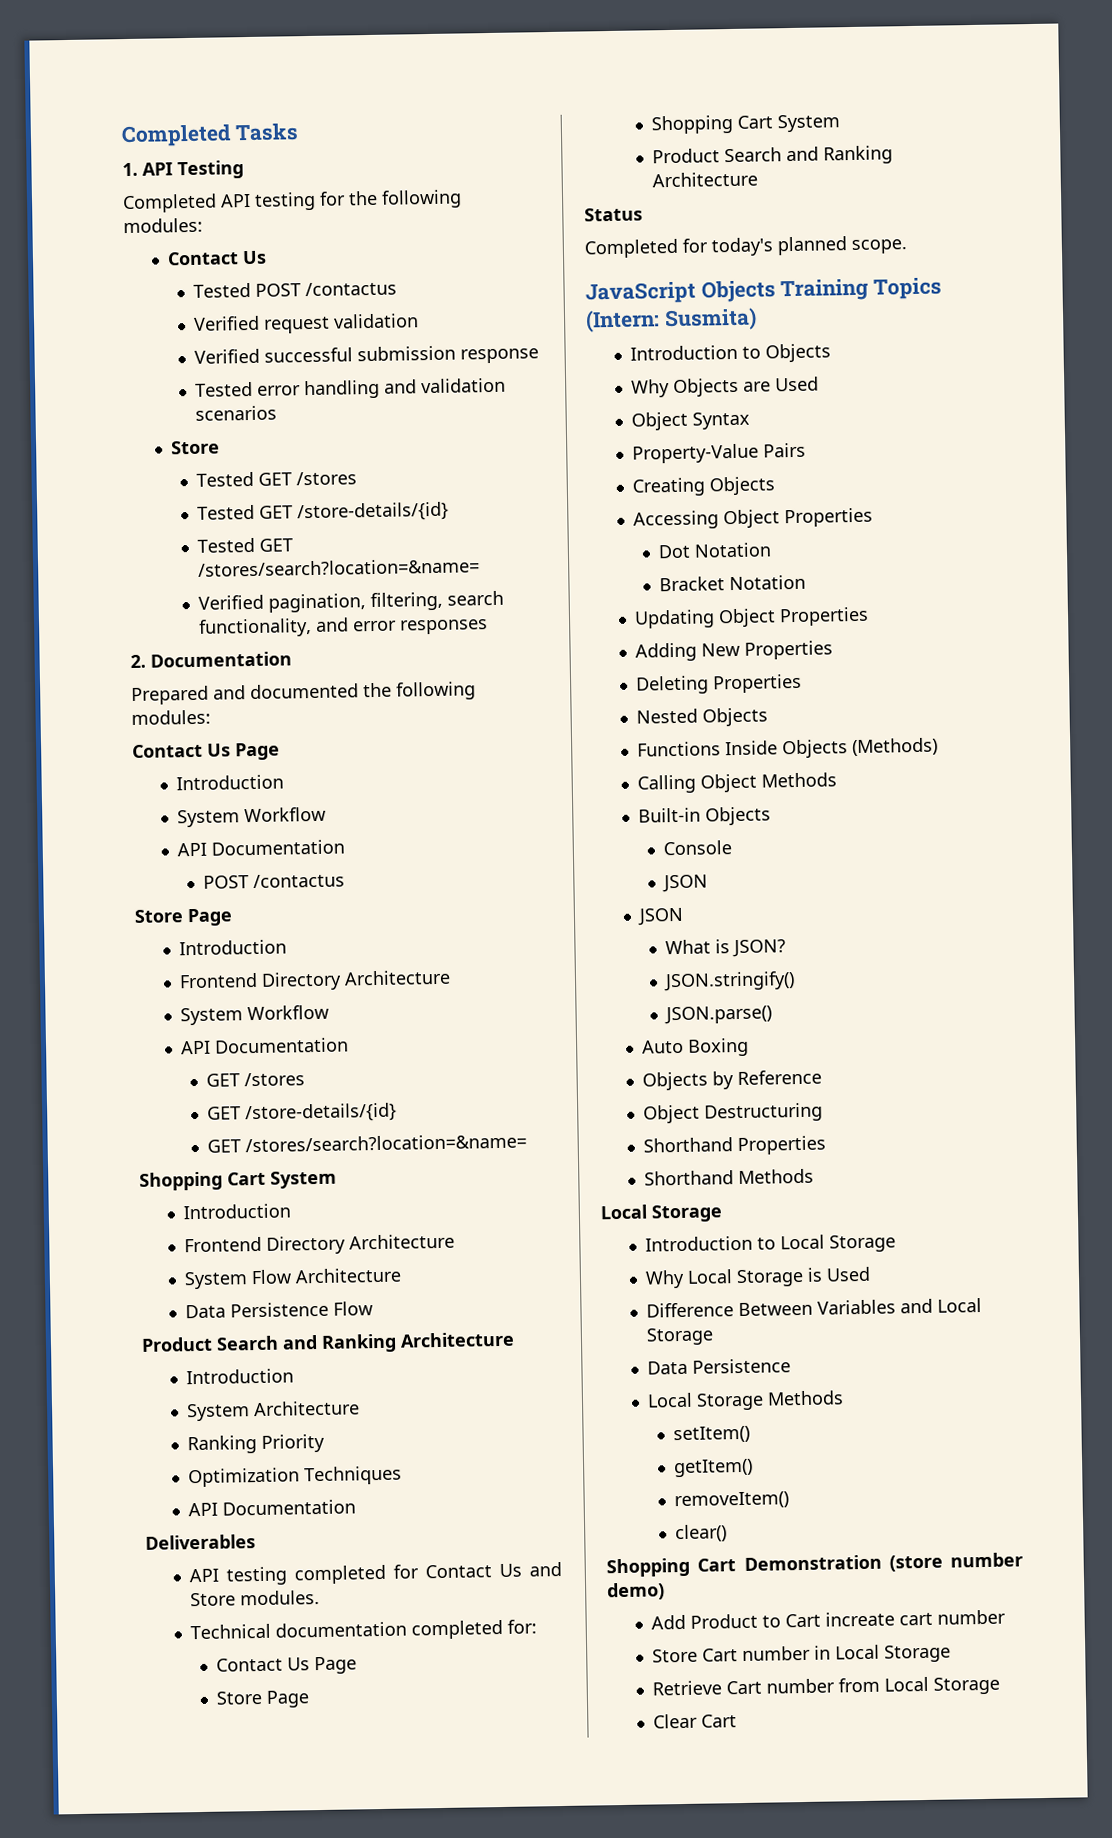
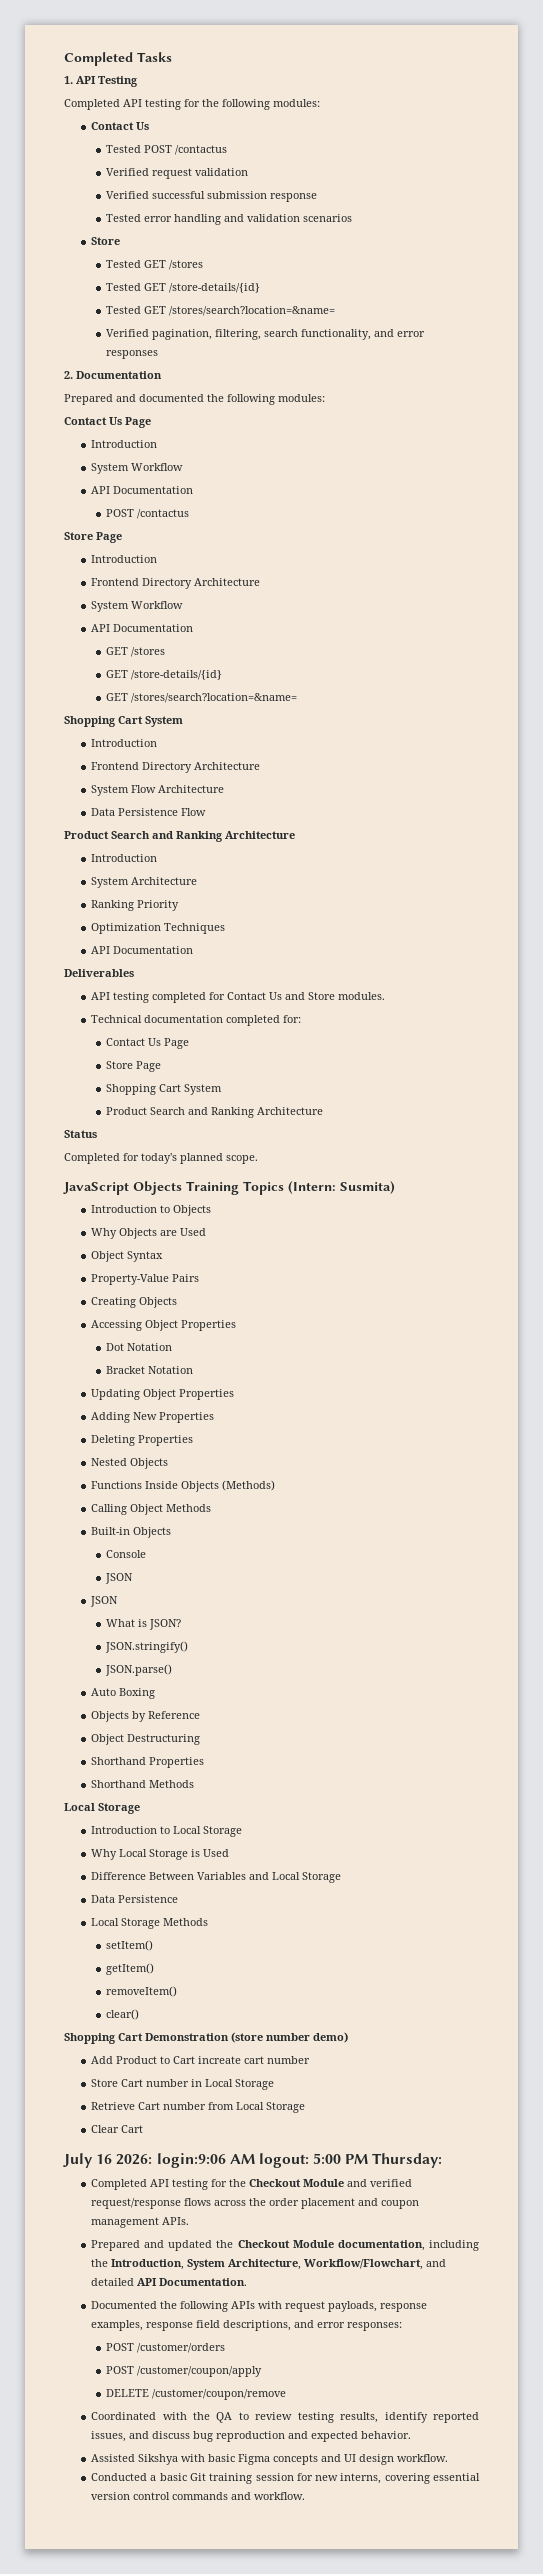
(738, 1721) none -> [63,2153,443,2168] [91,2179,413,2190] [91,2198,420,2209] [91,2217,190,2228] [91,2240,479,2251] [91,2259,447,2270] [91,2278,248,2286] [91,2301,428,2312] [91,2320,403,2331] [106,2343,226,2353] [106,2366,263,2377] [106,2389,287,2400] [91,2412,479,2423] [91,2431,412,2442] [91,2454,449,2465] [91,2473,481,2484] [91,2492,306,2500] // July 16 2026: login:9:06 AM logout: 5:00 PM Thursday: // Completed API testing for the Checkout Module and verified request/response flows across the order placement and coupon management APIs. // Prepared and updated the Checkout Module documentation, including the Introduction, System Architecture, Workflow/Flowchart, and detailed API Documentation. // Documented the following APIs with request payloads, response examples, response field descriptions, and error responses: // POST /customer/orders // POST /customer/coupon/apply // DELETE /customer/coupon/remove // Coordinated with the QA to review testing results, identify reported issues, and discuss bug reproduction and expected behavior. // Assisted Sikshya with basic Figma concepts and UI design workflow. // Conducted a basic Git training session for new interns, covering essential version control commands and workflow.

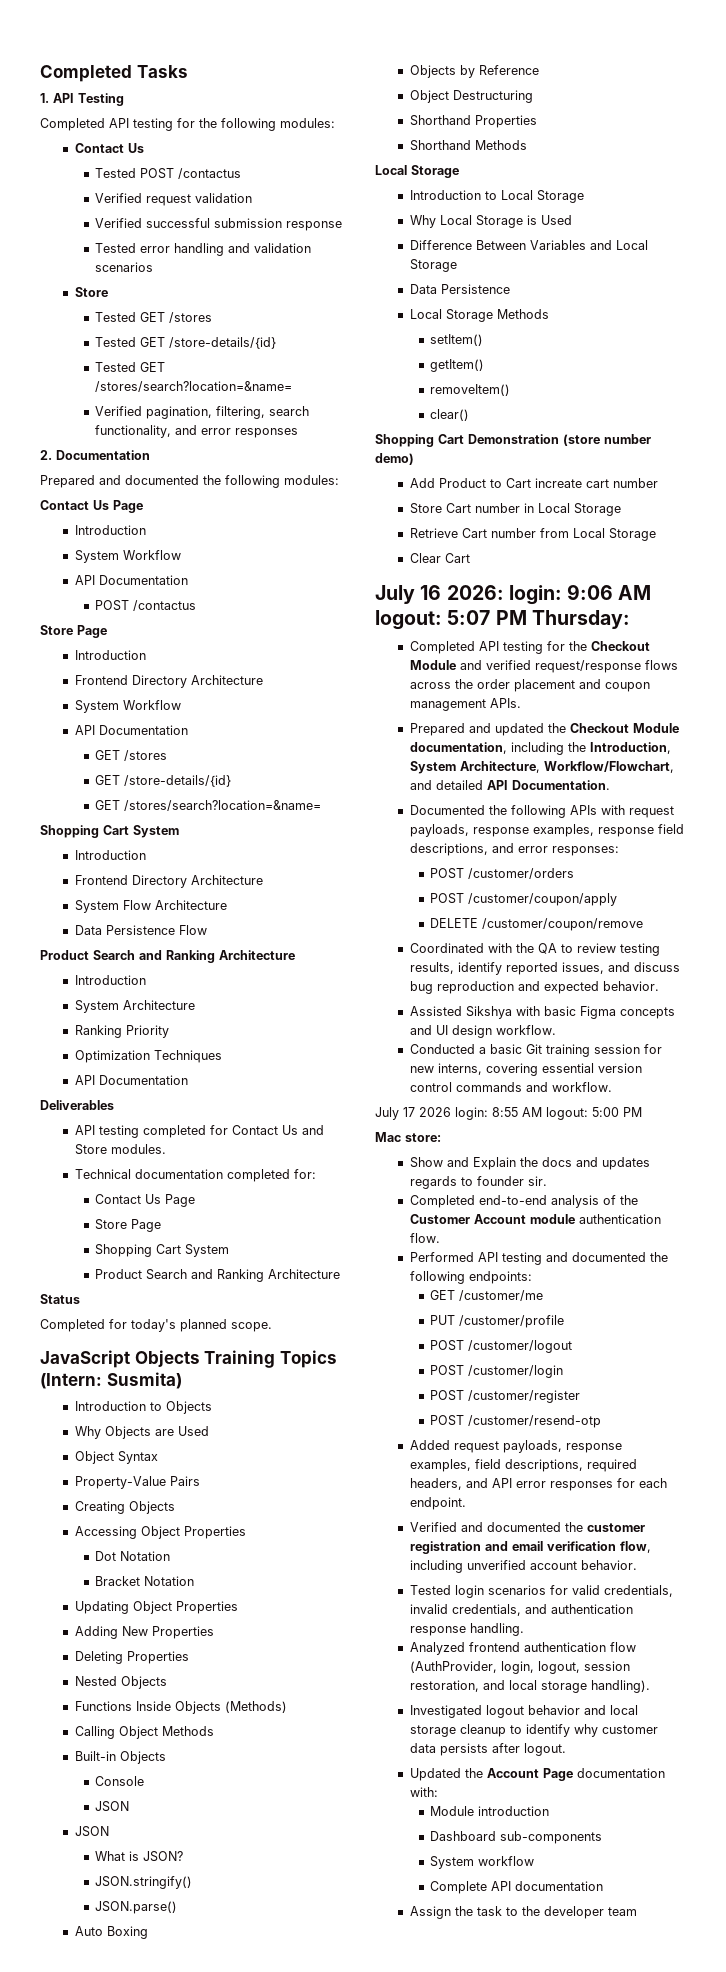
[156,2153,342,2168] login:9:06 AM logout: 5:00 -> [508,584,652,605] [375,610,491,630] login: 9:06 AM logout: 5:07
(306, 2496) none -> [375,1107,642,1120] [375,1132,441,1142] [409,1157,650,1170] [409,1176,547,1189] [409,1195,638,1208] [409,1214,661,1224] [409,1233,440,1243] [409,1252,668,1265] [409,1271,532,1284] [430,1290,544,1301] [430,1315,565,1328] [430,1340,573,1353] [430,1365,564,1378] [430,1390,581,1403] [430,1415,602,1428] [409,1440,622,1453] [409,1459,637,1472] [409,1478,667,1491] [409,1497,466,1510] [409,1522,645,1532] [409,1541,651,1554] [409,1560,637,1573] [409,1585,673,1598] [409,1604,633,1616] [409,1623,524,1636] [409,1642,636,1655] [409,1661,630,1674] [409,1680,650,1693] [409,1705,638,1718] [409,1724,658,1737] [409,1743,566,1756] [409,1768,665,1781] [409,1787,438,1797] [430,1806,550,1816] [430,1831,603,1844] [430,1856,535,1869] [430,1881,604,1894] [409,1906,637,1919] // July 17 2026 login: 8:55 AM logout: 5:00 PM // Mac store: // Show and Explain the docs and updates regards to founder sir. // Completed end-to-end analysis of the Customer Account module authentication flow. // Performed API testing and documented the following endpoints: // GET /customer/me // PUT /customer/profile // POST /customer/logout // POST /customer/login // POST /customer/register // POST /customer/resend-otp // Added request payloads, response examples, field descriptions, required headers, and API error responses for each endpoint. // Verified and documented the customer registration and email verification flow, including unverified account behavior. // Tested login scenarios for valid credentials, invalid credentials, and authentication response handling. // Analyzed frontend authentication flow (AuthProvider, login, logout, session restoration, and local storage handling). // Investigated logout behavior and local storage cleanup to identify why customer data persists after logout. // Updated the Account Page documentation with: // Module introduction // Dashboard sub-components // System workflow // Complete API documentation // Assign the task to the developer team

